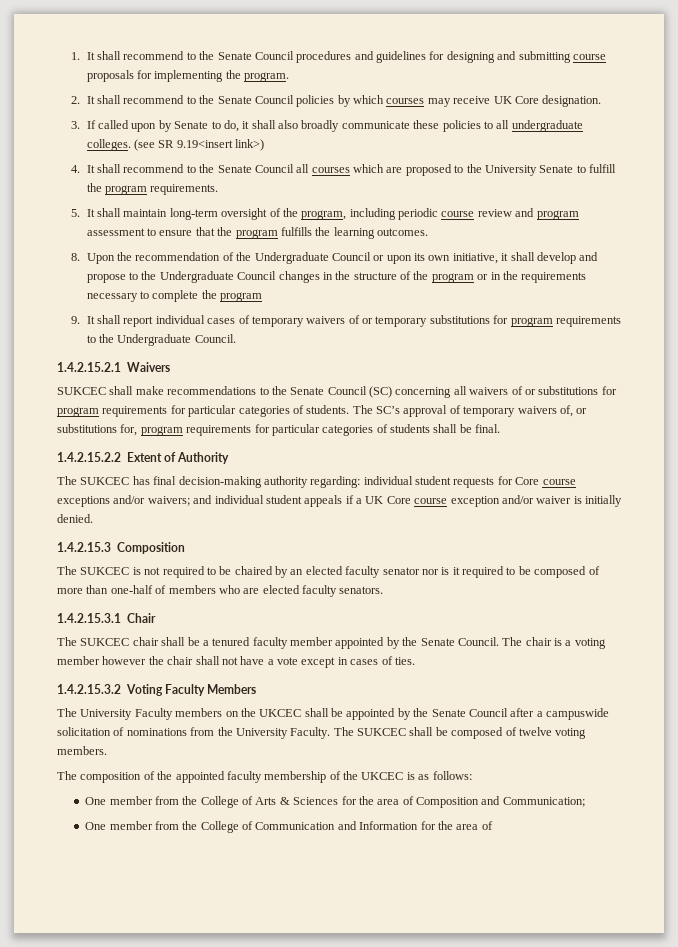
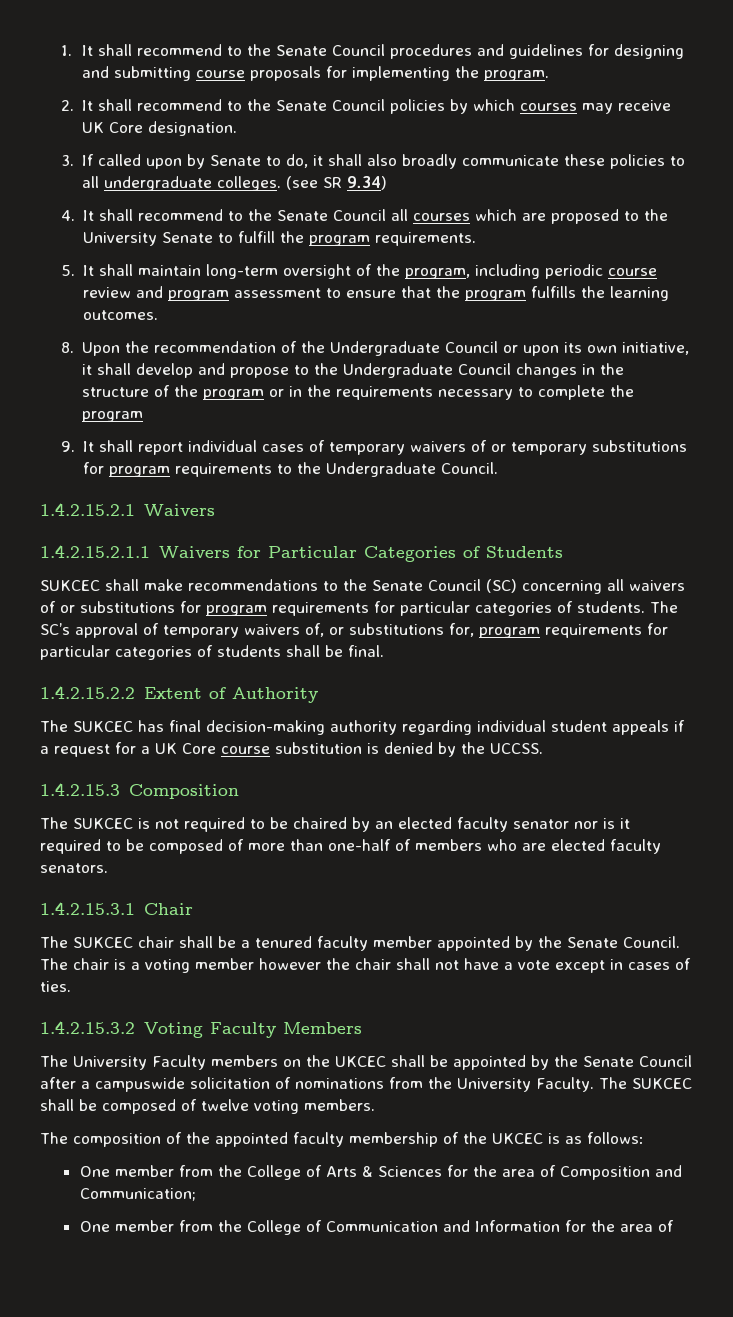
[176,139,265,151] 9.19<insert link>) -> [347,176,388,190] 9.34)
(171, 367) none -> [40,545,563,562] // 1.4.2.15.2.1.1 Waivers for Particular Categories of Students
[310,476,576,488] [57,495,213,507] regarding: individual student requests for Core course exceptions and/or waivers; and -> [402,720,472,735] regarding
[365,495,622,507] [57,514,93,523] UK Core course exception and/or waiver is initially denied. -> [54,742,543,757] request for a UK Core course substitution is denied by the UCCSS.

